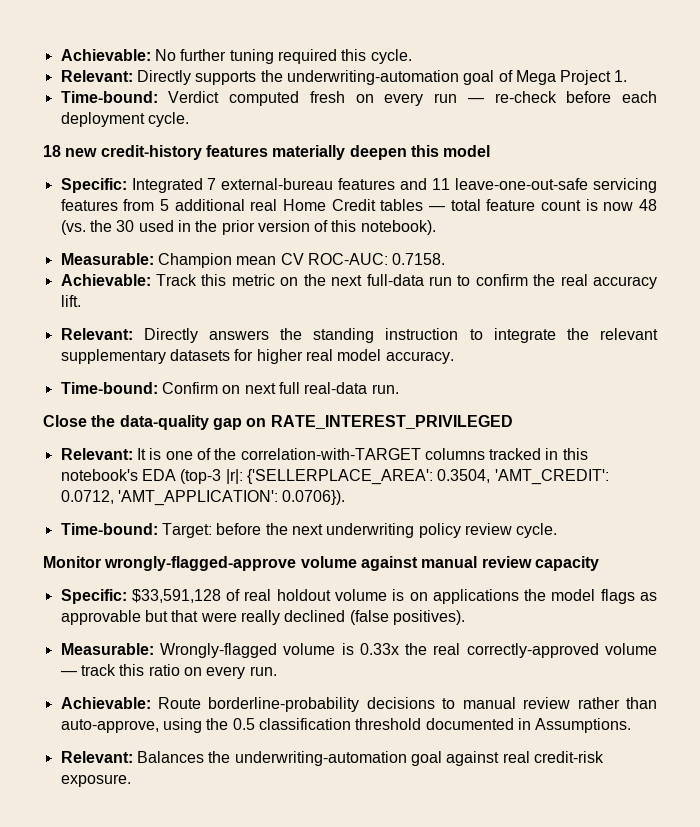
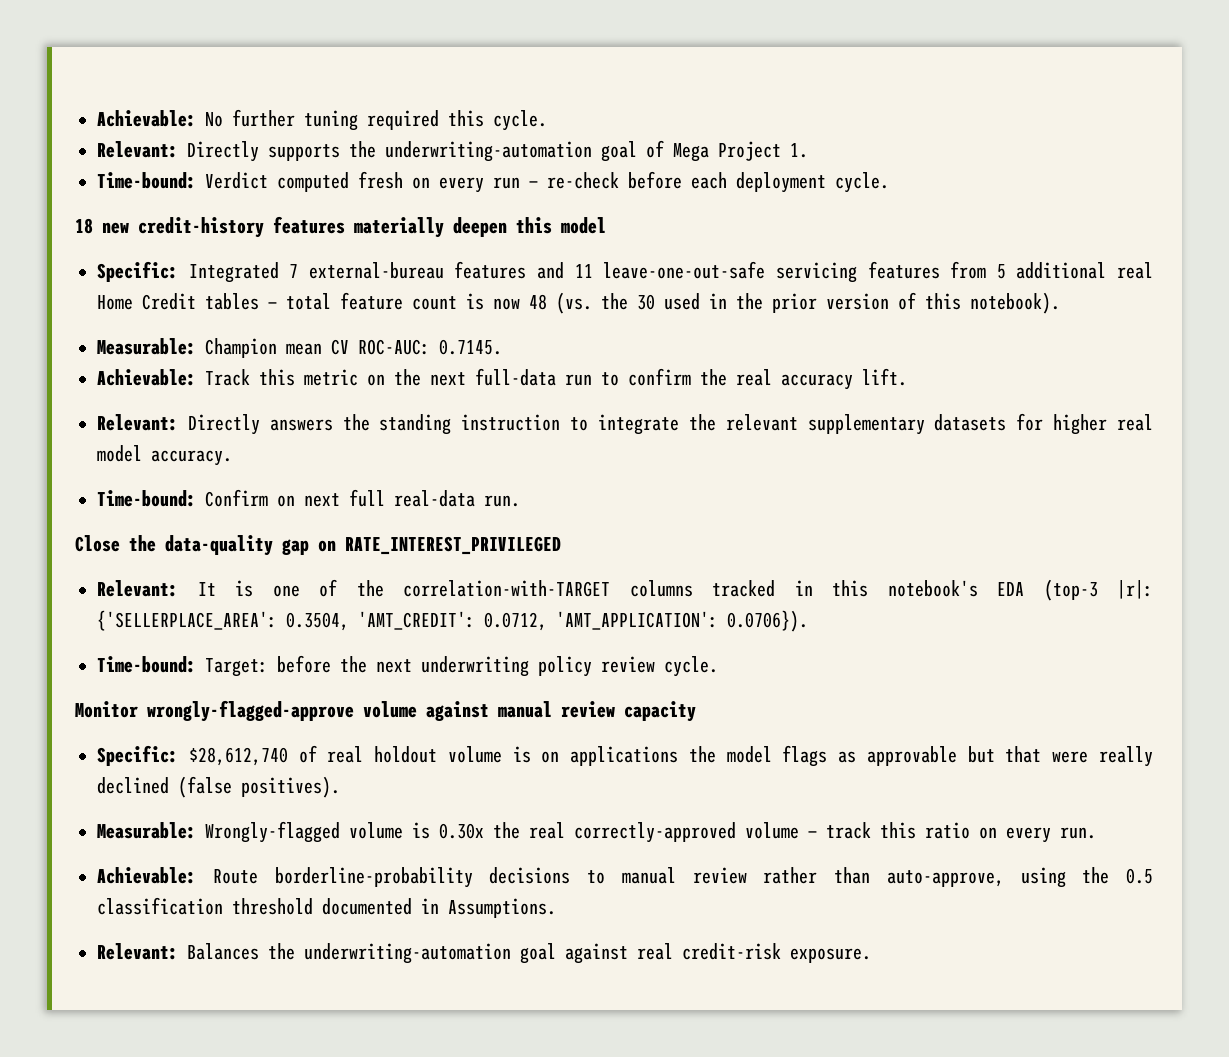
[392,253,446,265] 0.7158. -> [439,339,502,355] 0.7145.
[131,589,221,603] $33,591,128 -> [188,747,288,766] $28,612,740
[359,643,399,655] 0.33x -> [439,823,484,839] 0.30x

